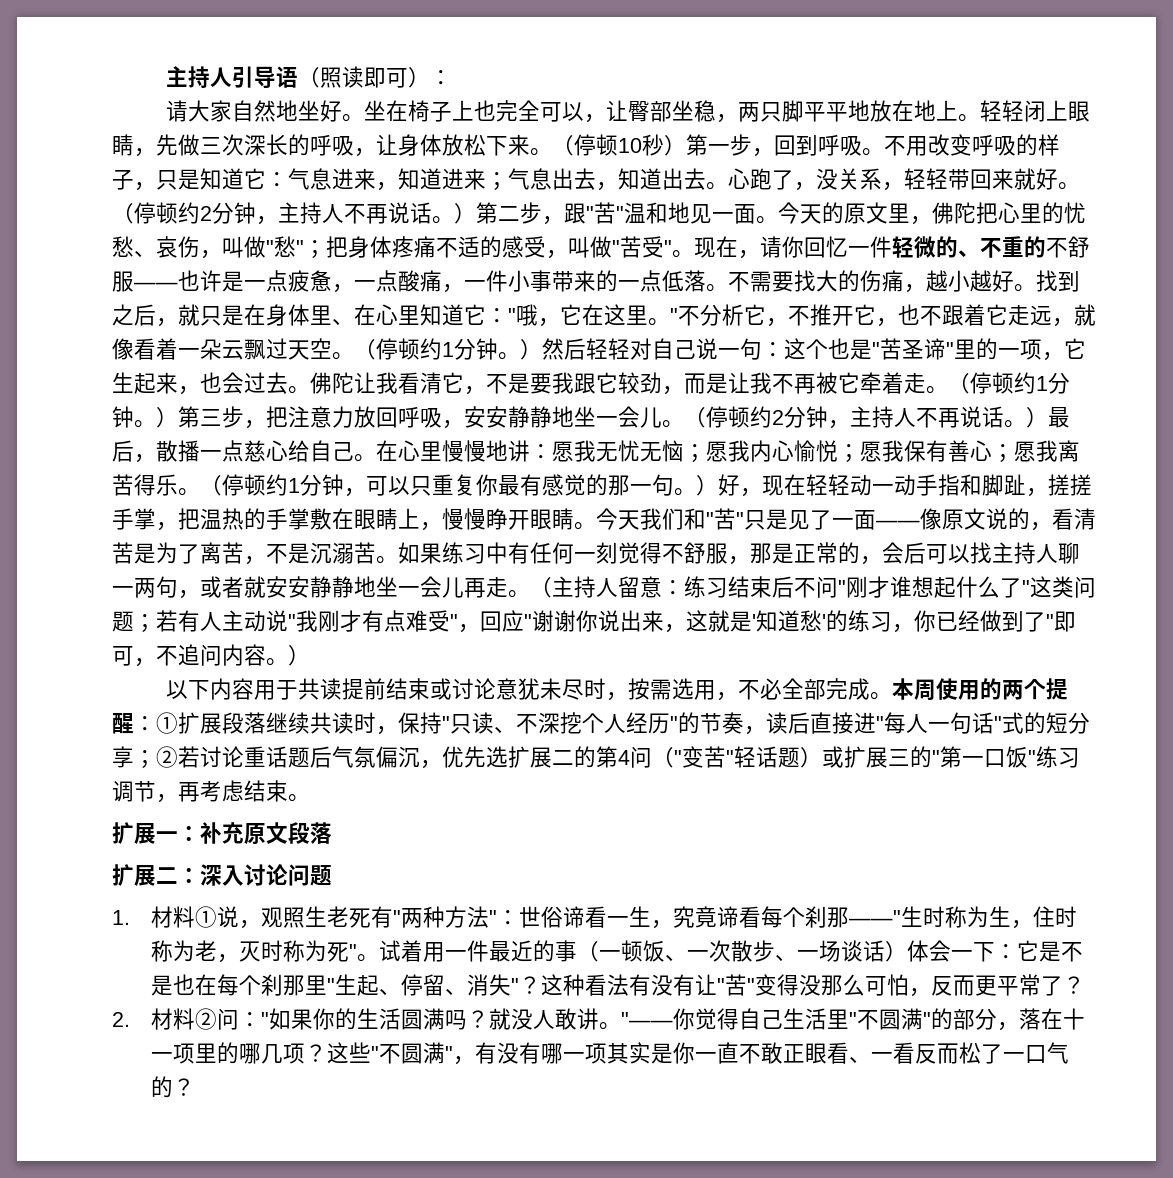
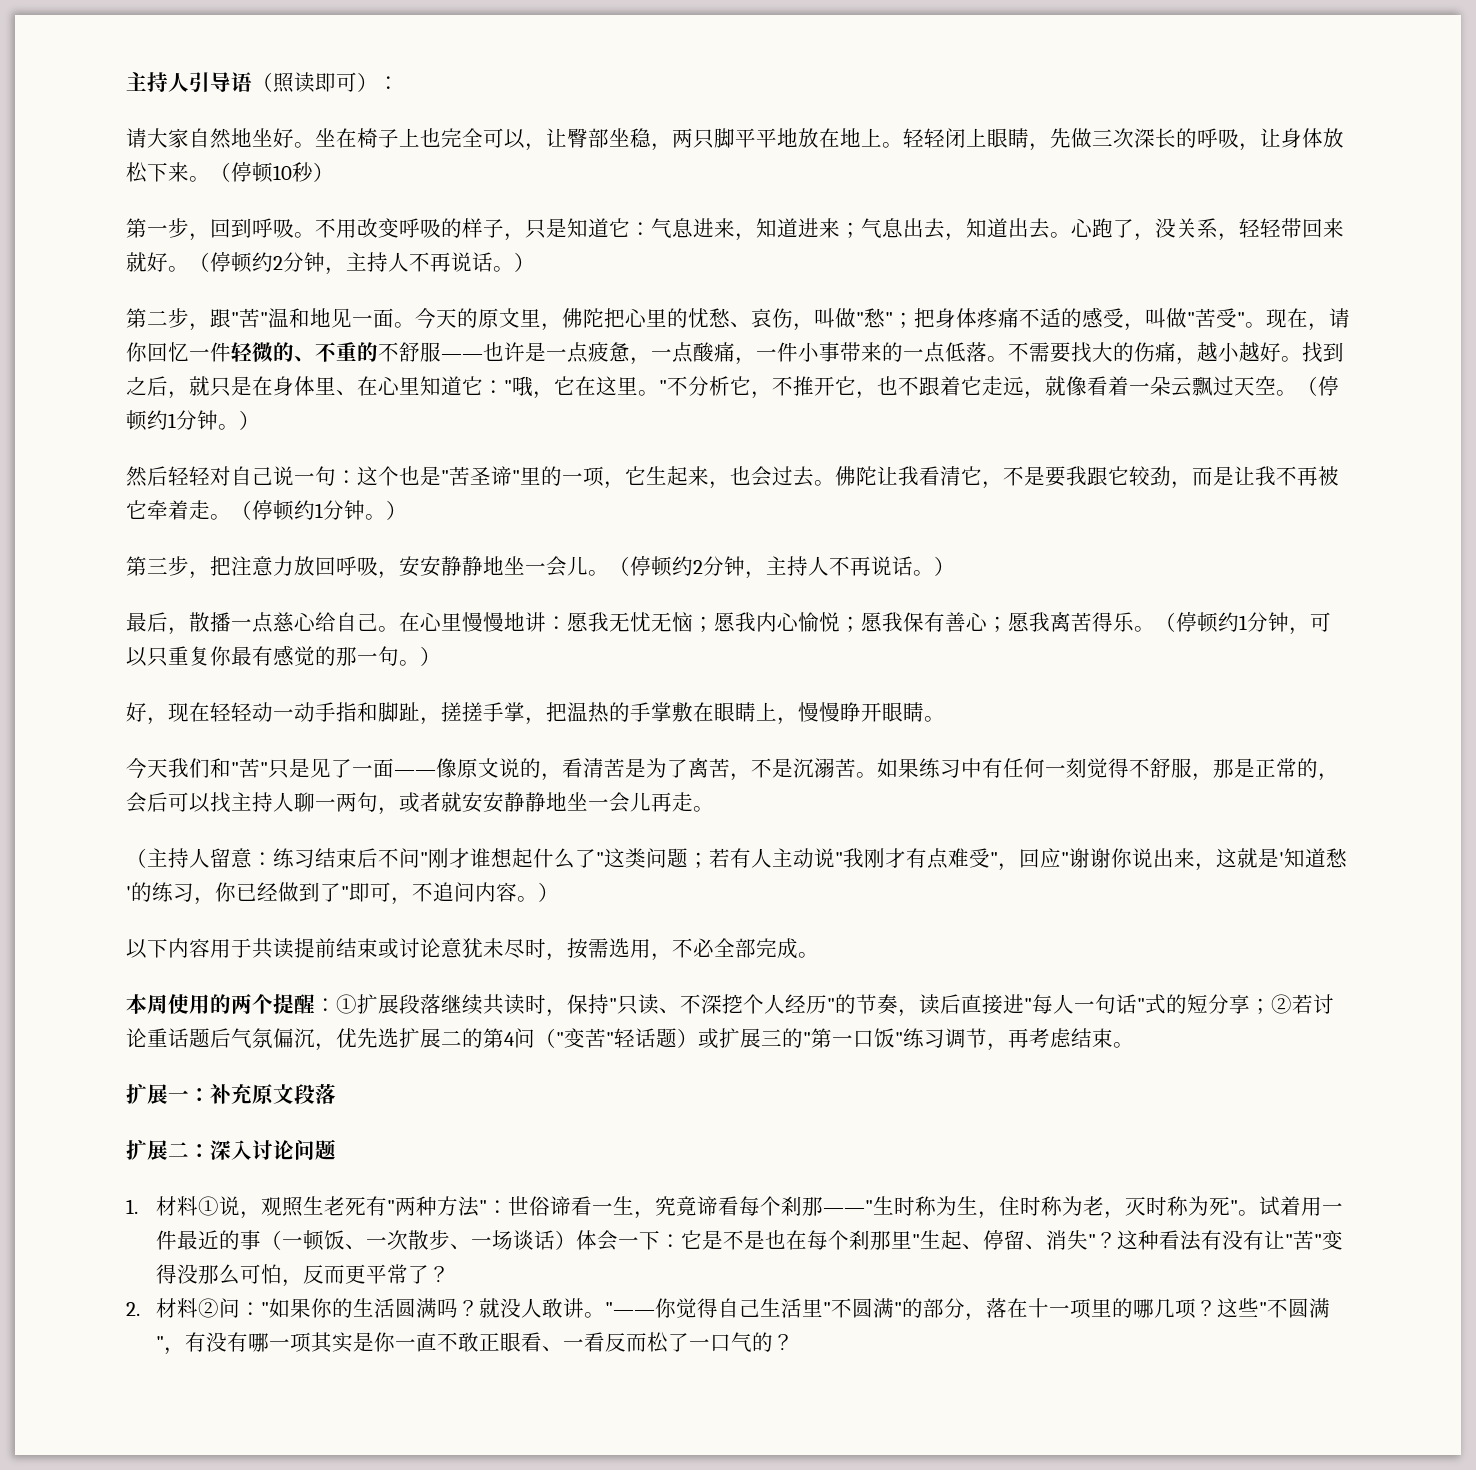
(686, 145) none -> (334, 172) //
(476, 213) none -> (535, 262) //
(542, 349) none -> (260, 420) //
(178, 417) none -> (407, 510) //
(1048, 417) none -> (955, 566) //
(718, 485) none -> (441, 656) //
(596, 526) none -> (945, 719) //
(530, 594) none -> (714, 809) //
(893, 696) none -> (819, 955) //

